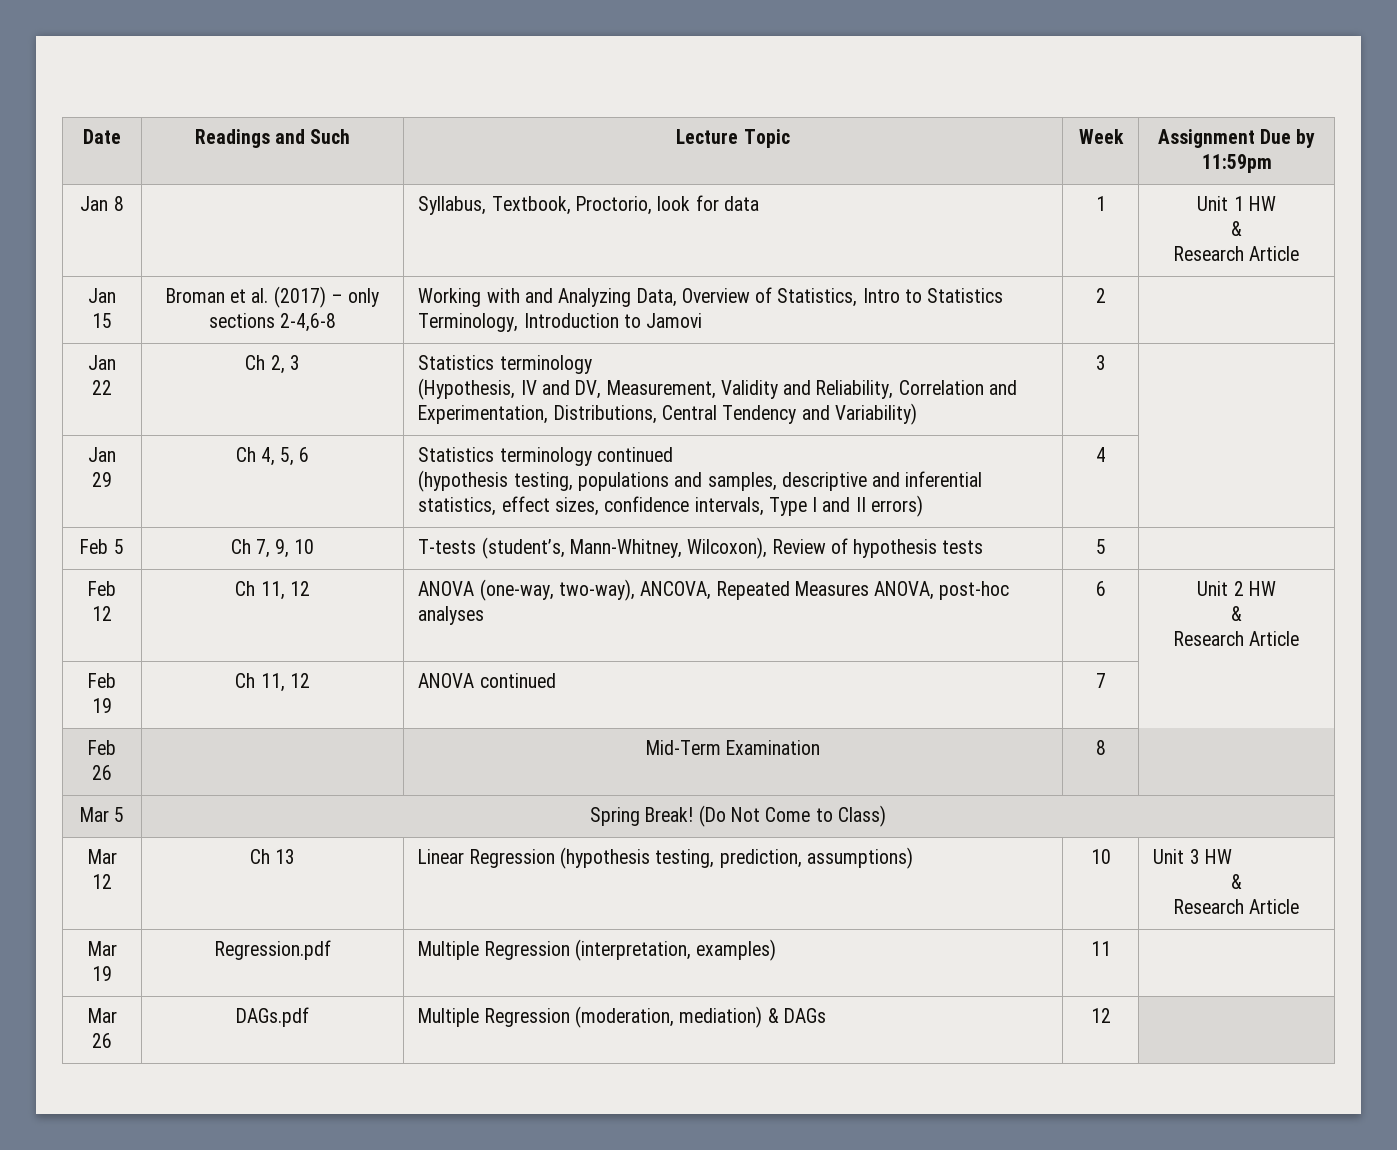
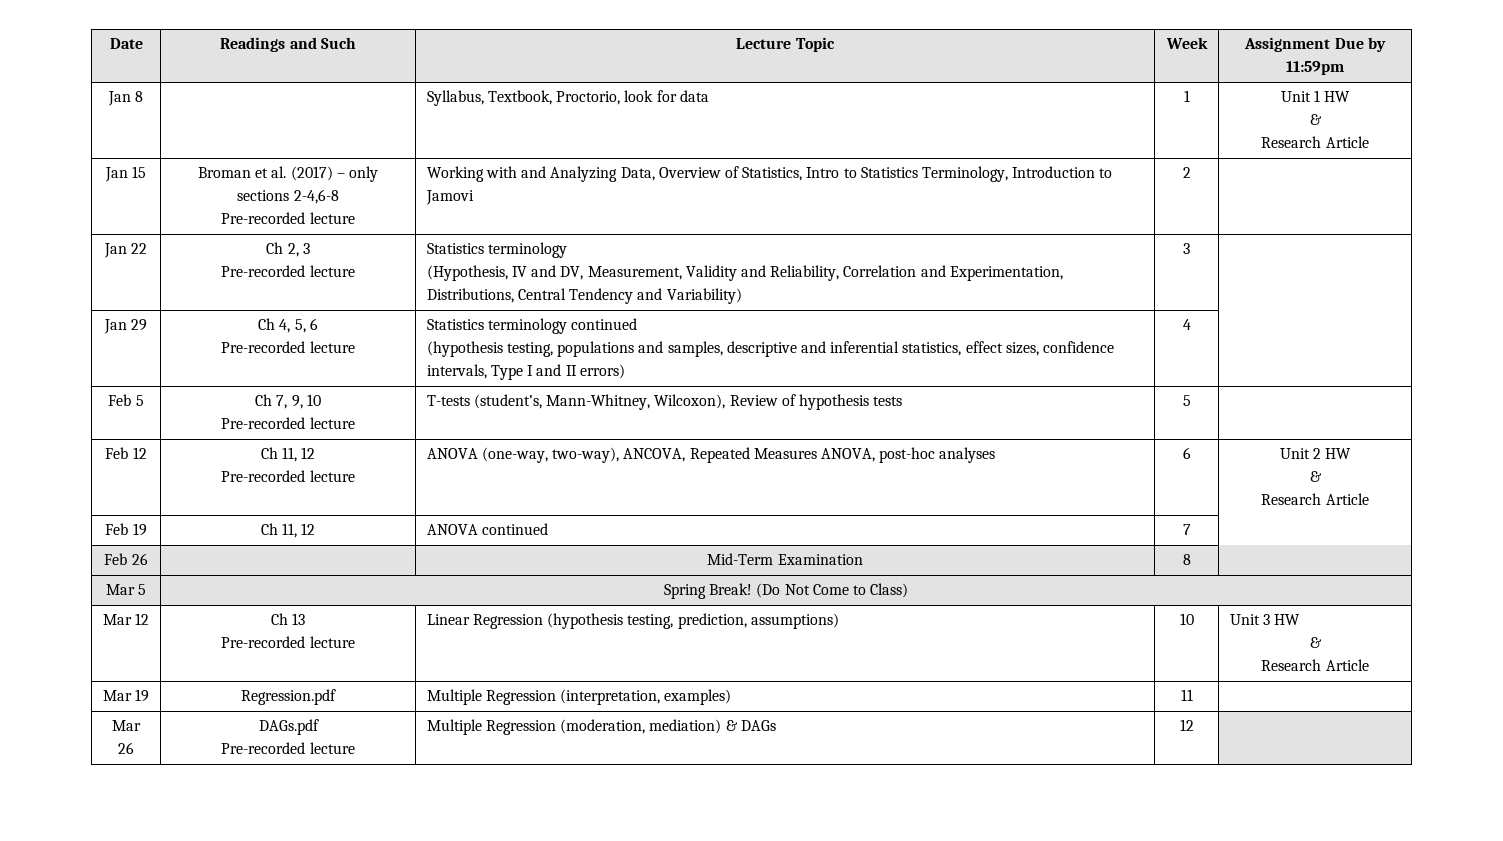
(337, 322) none -> [221,212,355,224] // Pre-recorded lecture
(300, 362) none -> [221,265,355,277] // Pre-recorded lecture
(310, 454) none -> [221,341,355,353] // Pre-recorded lecture
(315, 546) none -> [221,417,355,429] // Pre-recorded lecture
(310, 588) none -> [221,470,355,482] // Pre-recorded lecture
(296, 856) none -> [221,636,355,648] // Pre-recorded lecture
(309, 1017) none -> [221,742,355,754] // Pre-recorded lecture

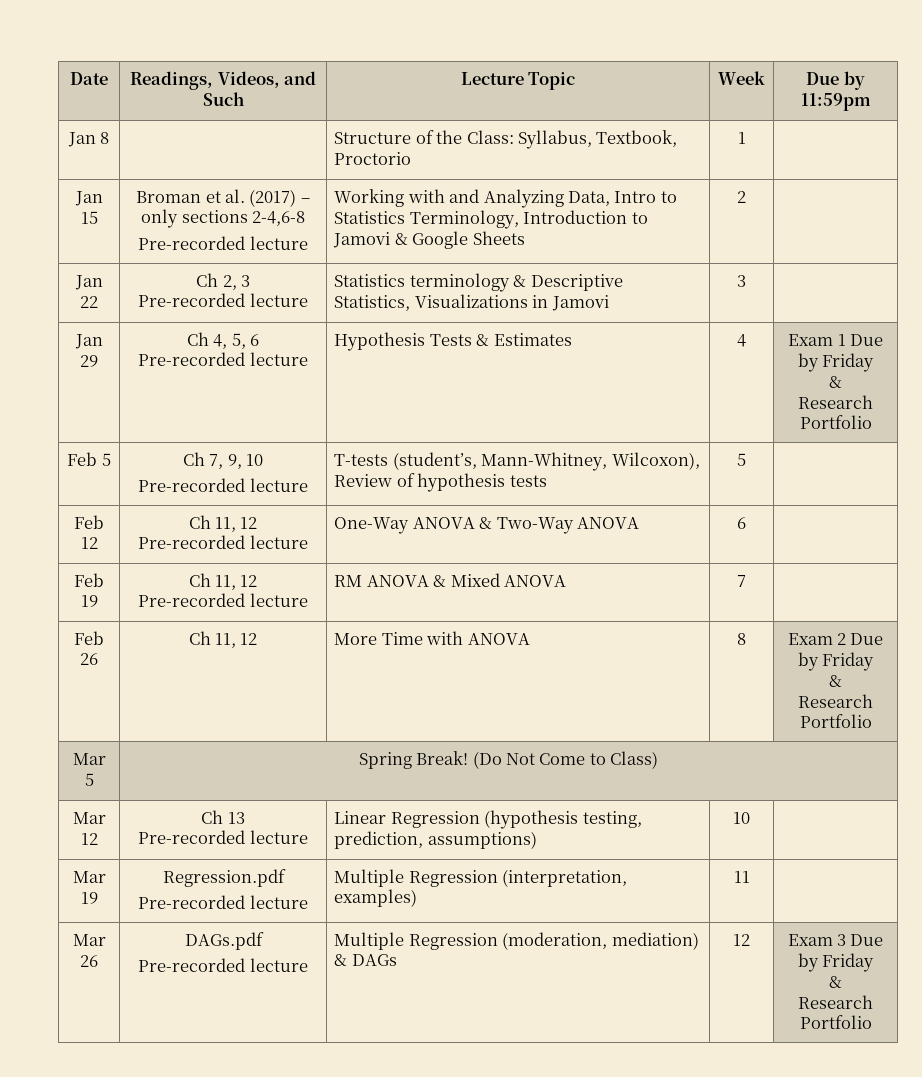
[220,37,286,52] Readings -> [130,71,280,90] Readings, Videos,
[1244,37,1331,52] Assignment -> (765, 78) none
[426,90,709,106] [1183,90,1190,102] [1280,90,1351,102] [1309,114,1322,125] [1261,136,1369,148] Syllabus, Textbook, Proctorio, look for data | 1 | Unit 1 HW // & // Research Article -> [334,130,678,149] [334,152,412,165] [737,132,746,144] Structure of the Class: Syllabus, Textbook, Proctorio | 1 |
[658,166,803,181] Overview of Statistics, -> (611, 198) none
(474, 197) none -> [394,231,525,249] & Google Sheets
[426,265,1063,281] [426,288,742,304] // (Hypothesis, IV and DV, Measurement, Validity and Reliability, Correlation and Experimentation, Distributions, Central Tendency and Variability) -> [513,274,623,291] [334,294,609,311] & Descriptive Statistics, Visualizations in Jamovi
[426,318,638,334] [426,341,1114,357] [426,364,625,380] [1182,319,1191,330] Statistics terminology continued // (hypothesis testing, populations and samples, descriptive and inferential statistics, effect sizes, confidence intervals, Type I and II errors) | 4 | -> [334,332,572,351] [737,334,746,347] [788,334,883,346] [797,353,875,372] [829,376,842,388] [798,395,873,409] [799,415,872,429] Hypothesis Tests & Estimates | 4 | Exam 1 Due by Friday // & // Research Portfolio
[426,447,996,463] [1182,447,1191,459] [1279,448,1352,459] [1309,471,1322,482] [1261,493,1369,505] ANOVA (one-way, two-way), ANCOVA, Repeated Measures ANOVA, post-hoc analyses | 6 | Unit 2 HW // & // Research Article -> [334,517,640,534] [737,517,746,529] One-Way ANOVA & Two-Way ANOVA | 6 |
[426,523,549,535] [1182,524,1191,535] [104,553,148,565] [707,553,863,565] [1182,554,1191,565] | ANOVA continued | 7 | // Feb 26 | | Mid-Term Examination | 8 | -> [138,593,308,607] [334,573,567,587] [737,575,746,587] [74,631,104,645] [80,653,98,665] [188,631,258,648] [334,631,530,645] [737,633,746,645] [787,633,884,645] [797,652,875,671] [829,675,842,687] [798,694,873,708] [799,714,872,728] // Pre-recorded lecture | RM ANOVA & Mixed ANOVA | 7 | // Feb 26 | Ch 11, 12 | More Time with ANOVA | 8 | Exam 2 Due by Friday // & // Research Portfolio
[1229,614,1301,625] [1309,637,1322,648] [1261,659,1369,671] Unit 3 HW // & // Research Article -> (750, 818) none
(336, 697) none -> [138,895,308,909] // Pre-recorded lecture
(1194, 725) none -> [787,934,884,946] [797,953,875,972] [829,976,842,988] [798,995,873,1009] [799,1015,872,1029] Exam 3 Due by Friday // & // Research Portfolio

